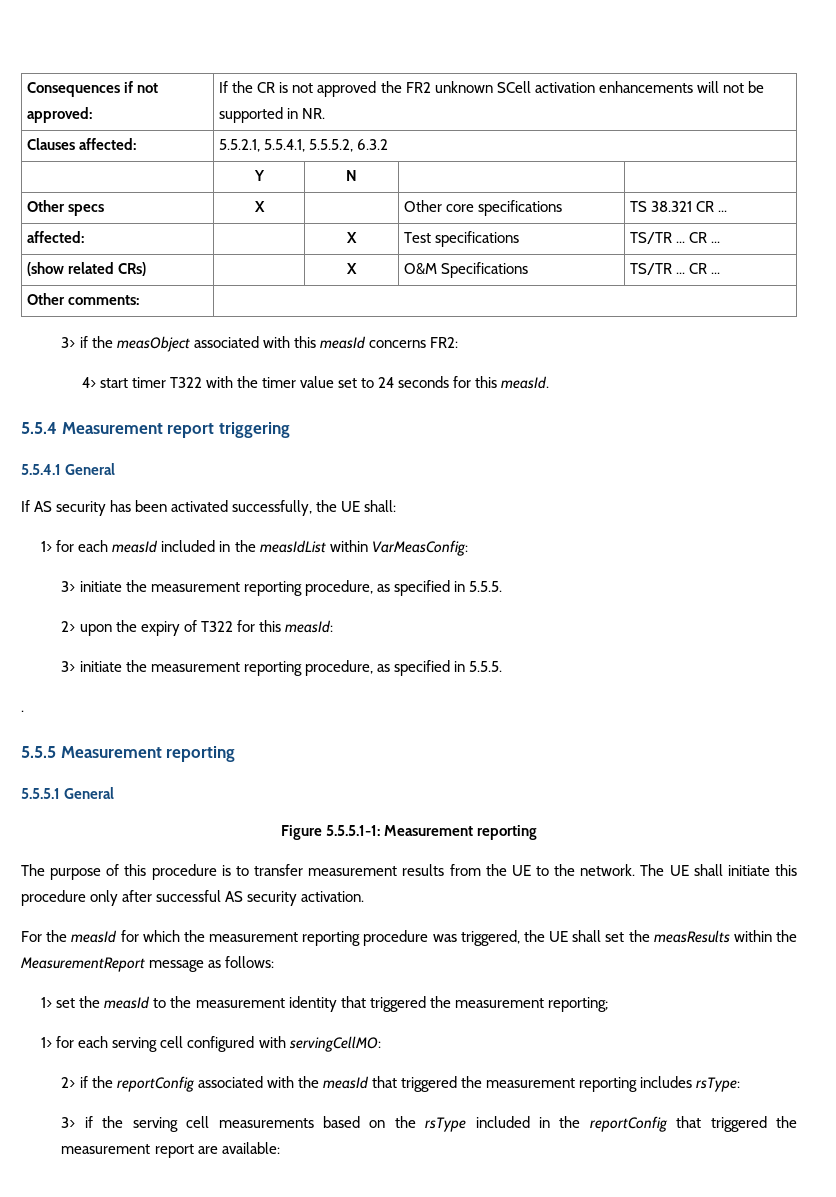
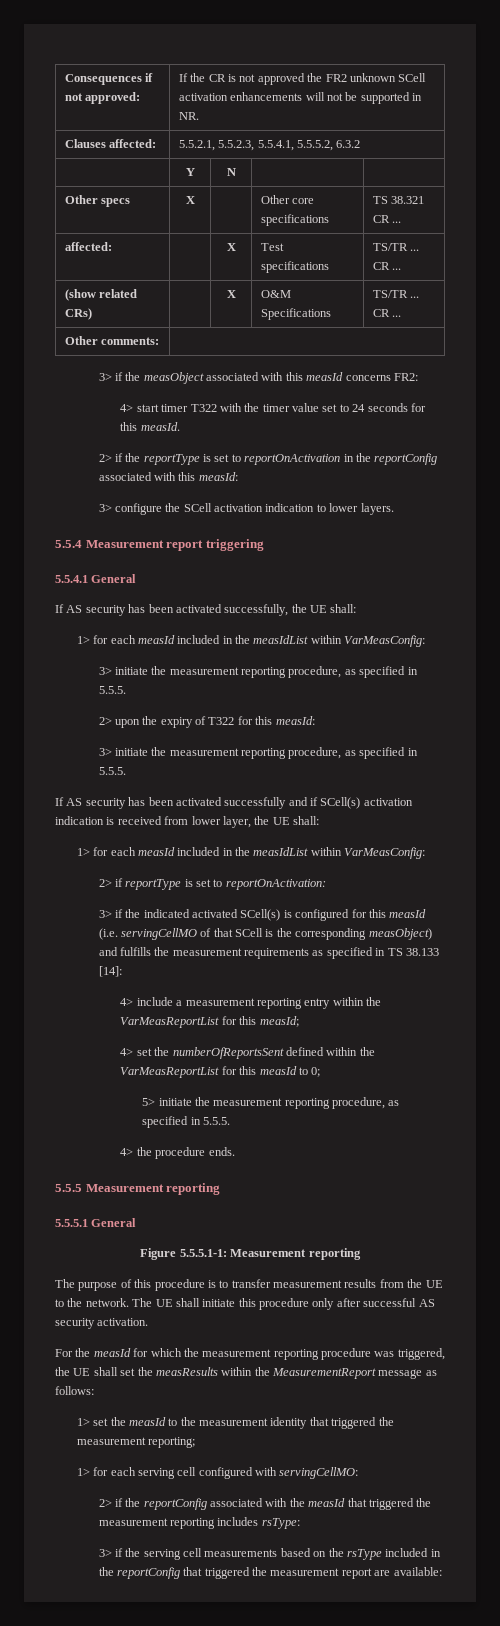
(261, 145) none -> [218,140,255,151] 5.5.2.3,
(550, 382) none -> [98,453,438,465] [98,472,238,481] [98,503,394,515] // 2> if the reportType is set to reportOnActivation in the reportConfig associated with this measId: // 3> configure the SCell activation indication to lower layers.
[21,710,24,712] . -> [55,797,413,809] [55,816,319,828] [76,847,426,859] [98,878,326,890] [98,909,427,921] [98,928,432,940] [98,947,439,959] [98,966,122,977] [120,997,382,1009] [120,1016,299,1028] [120,1047,375,1059] [120,1066,321,1078] [142,1097,400,1109] [142,1116,230,1128] [120,1147,235,1159] If AS security has been activated successfully and if SCell(s) activation indication is received from lower layer, the UE shall: // 1> for each measId included in the measIdList within VarMeasConfig: // 2> if reportType is set to reportOnActivation: // 3> if the indicated activated SCell(s) is configured for this measId (i.e. servingCellMO of that SCell is the corresponding measObject) and fulfills the measurement requirements as specified in TS 38.133 [14]: // 4> include a measurement reporting entry within the VarMeasReportList for this measId; // 4> set the numberOfReportsSent defined within the VarMeasReportList for this measId to 0; // 5> initiate the measurement reporting procedure, as specified in 5.5.5. // 4> the procedure ends.

